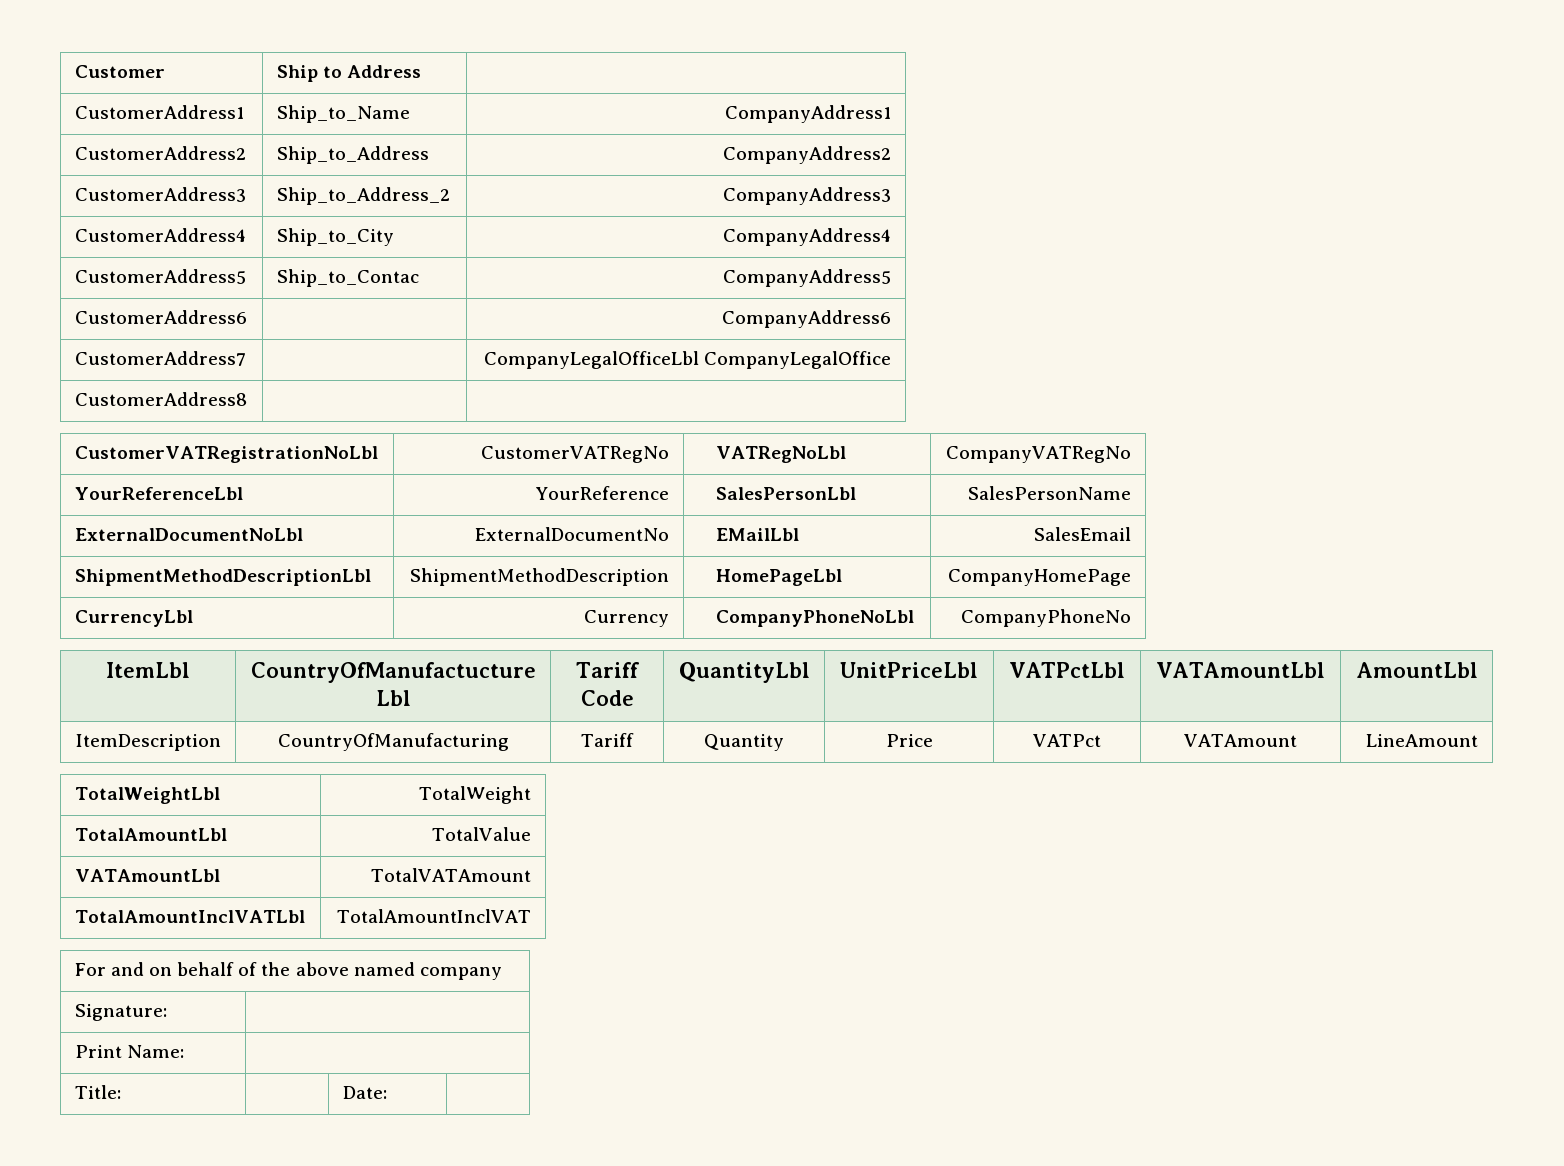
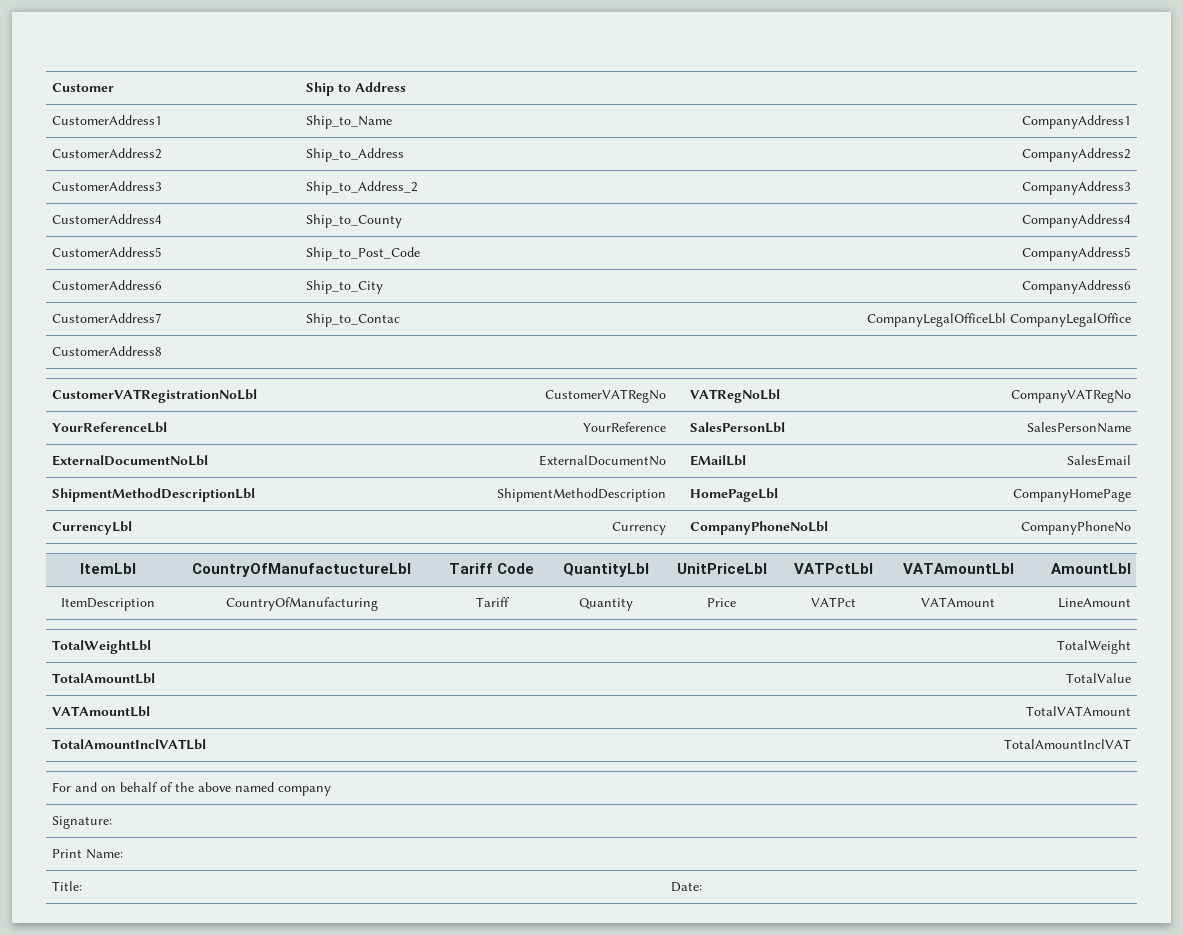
[276,228,394,246] Ship_to_City -> [306,214,403,228] Ship_to_County
[276,269,419,287] Ship_to_Contac -> [306,247,421,261] Ship_to_Post_Code
(247, 317) none -> [306,280,384,294] Ship_to_City
(246, 358) none -> [306,313,401,327] Ship_to_Contac

